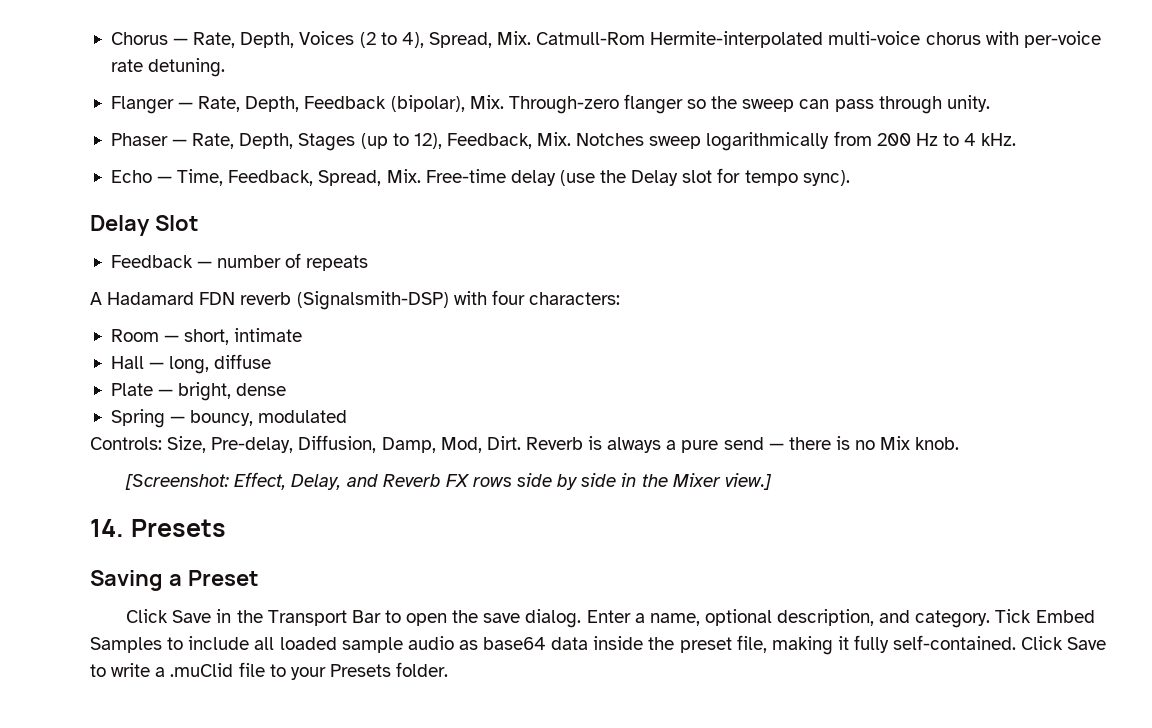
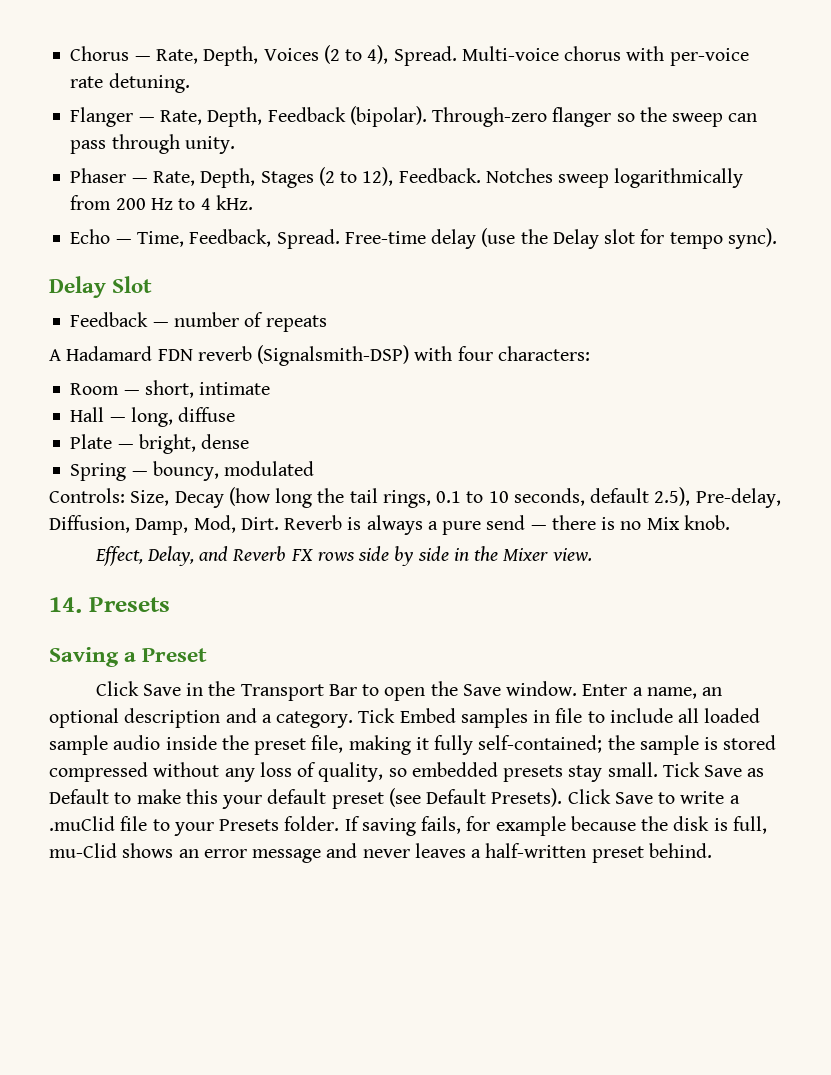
[428,31,921,48] Spread, Mix. Catmull-Rom Hermite-interpolated multi-voice -> [393,46,559,66] Spread. Multi-voice
[390,95,504,112] (bipolar), Mix. -> [349,106,427,127] (bipolar).
[360,133,388,149] (up -> [318,167,335,186] (2
[446,132,572,149] Feedback, Mix. -> [398,168,481,183] Feedback.
[318,169,421,186] Spread, Mix. -> [276,229,340,249] Spread.
(207, 444) none -> [174,487,691,508] Decay (how long the tail rings, 0.1 to 10 seconds, default 2.5),
[125,474,230,490] [Screenshot: -> (730, 522) none
[724,473,772,490] view.] -> [552,548,592,561] view.
[483,609,582,628] save dialog. -> [462,681,578,696] Save window.
[704,609,1095,628] [90,637,162,653] optional description, and category. Tick Embed Samples -> [702,687,723,696] [49,708,583,728] an optional description and a category. Tick Embed samples in file
[458,637,589,650] as base64 data -> (161, 742) none
[893,635,1017,650] self-contained. -> [478,735,777,755] [49,762,765,782] [49,788,563,809] self-contained; the sample is stored compressed without any loss of quality, so embedded presets stay small. Tick Save as Default to make this your default preset (see Default Presets).
(449, 669) none -> [344,816,767,836] [49,843,712,863] If saving fails, for example because the disk is full, mu-Clid shows an error message and never leaves a half-written preset behind.

